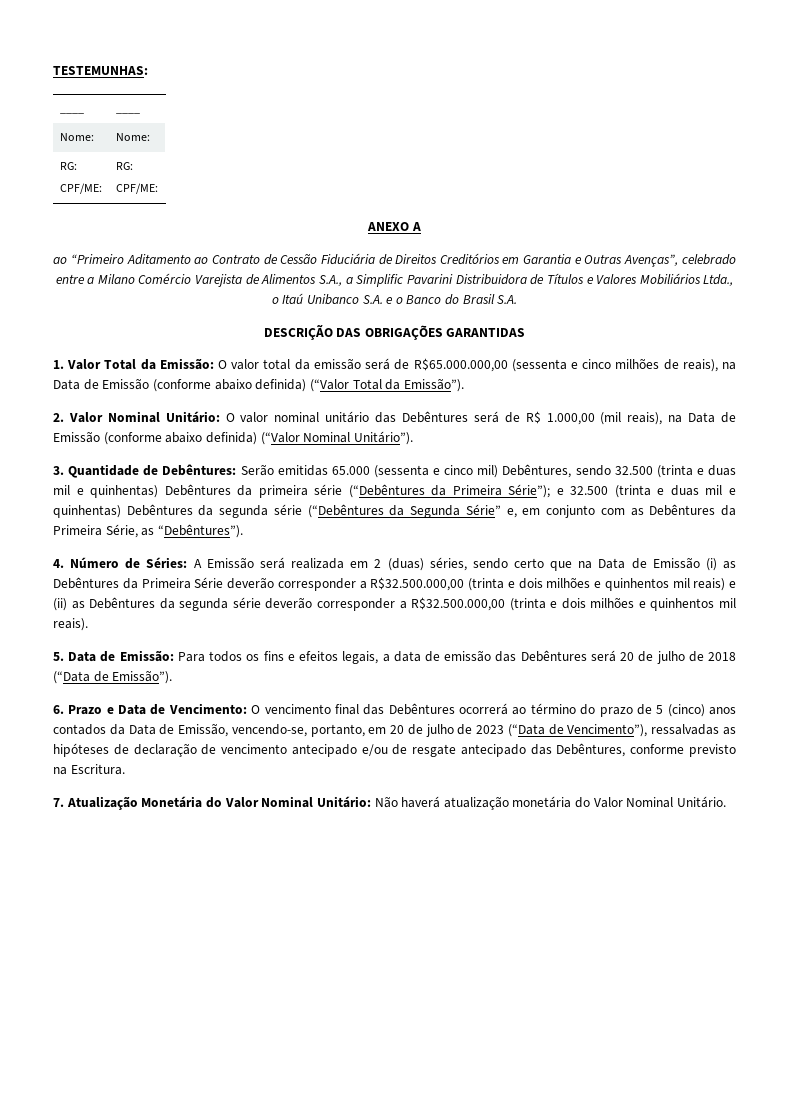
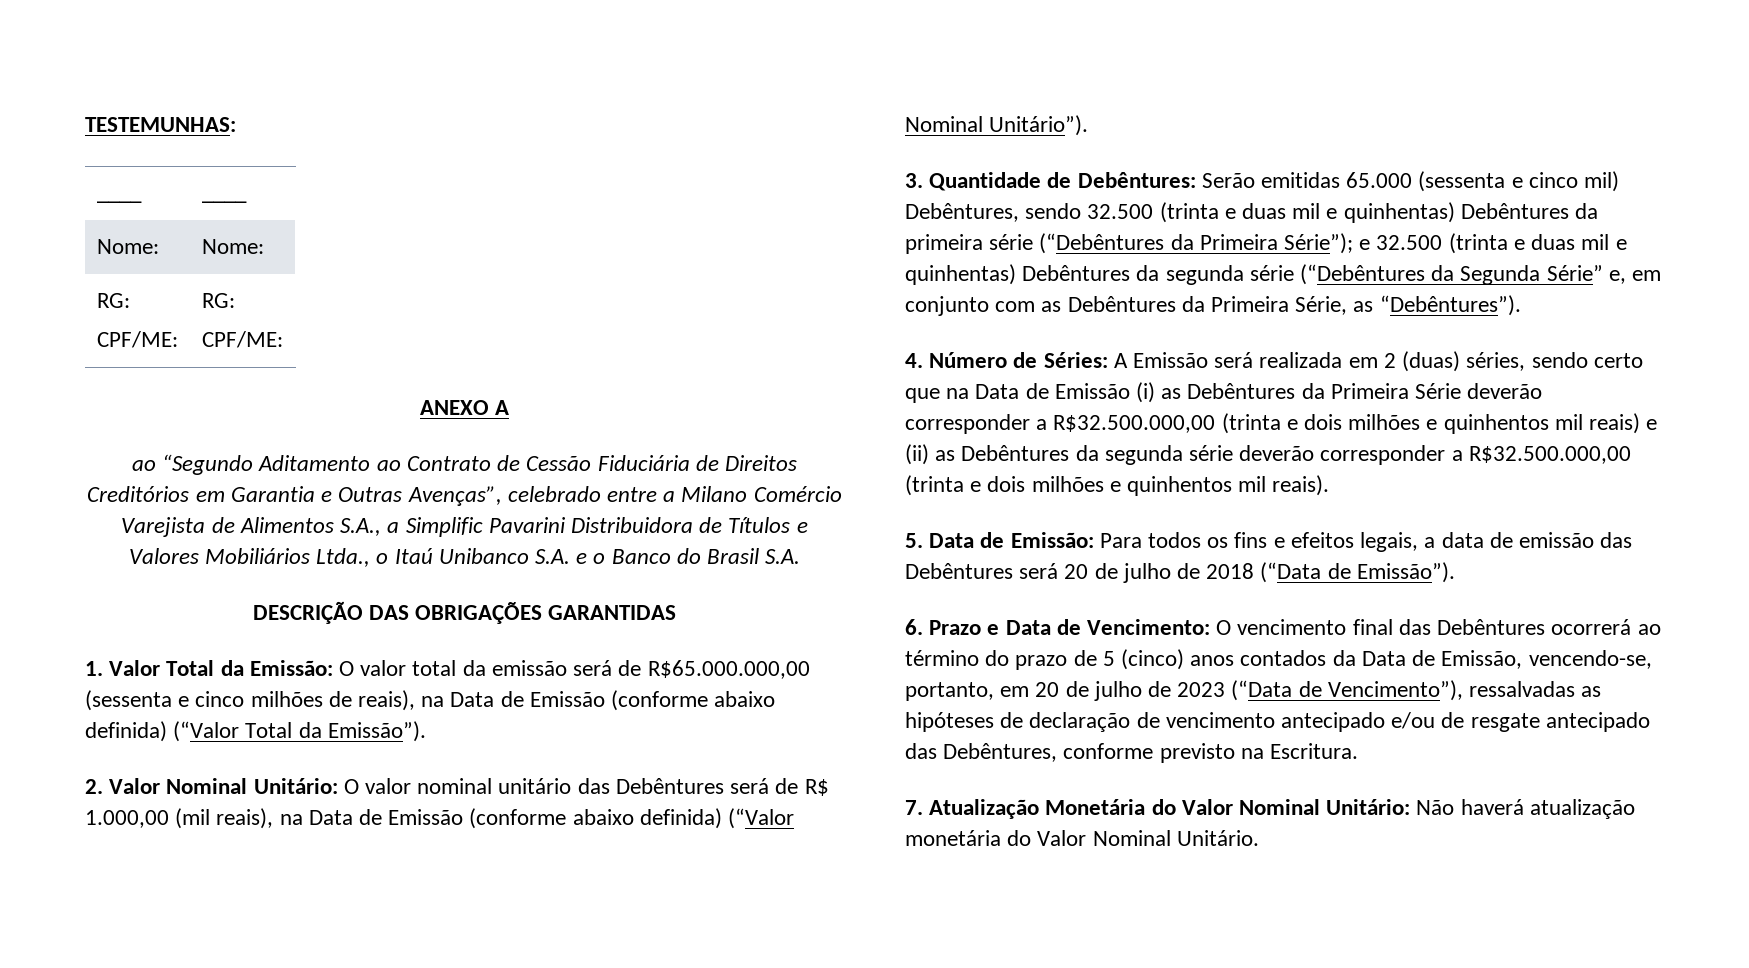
[70,254,124,264] “Primeiro -> [162,454,254,475] “Segundo

